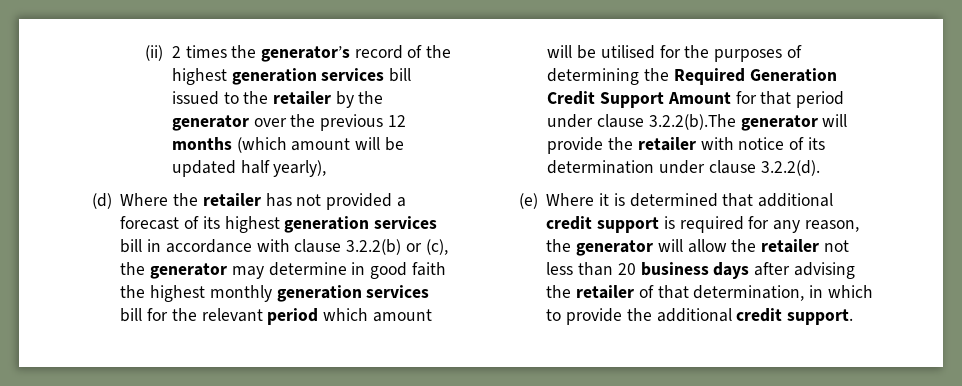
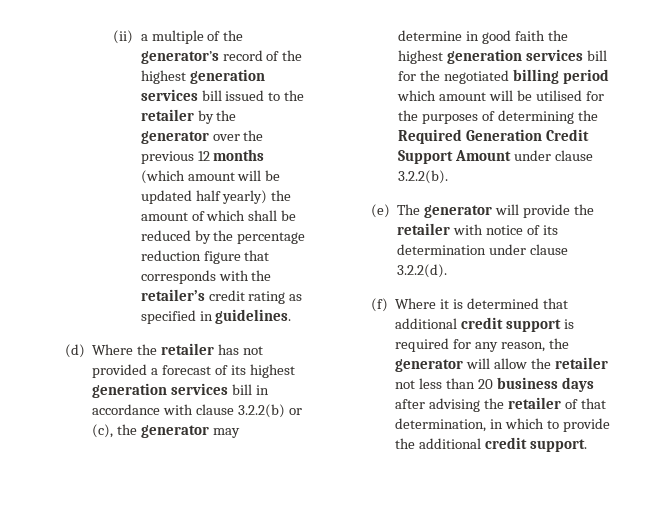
[171,45,227,58] 2 times -> [140,30,221,44] a multiple of
[273,160,327,177] yearly), -> [222,190,292,204] [140,210,297,221] [140,230,306,244] [140,250,270,264] [140,270,272,284] [140,289,303,304] [140,309,292,324] yearly) the amount of which shall be reduced by the percentage reduction figure that corresponds with the retailer’s credit rating as specified in guidelines.
[209,285,272,302] monthly -> (444, 57) none
[201,308,263,322] relevant -> [444,69,560,84] negotiated billing
[735,91,845,108] [547,114,736,130] for that period under clause 3.2.2(b).The -> [514,150,594,161] [398,170,449,184] [371,204,421,218] under clause 3.2.2(b). // (e) The
[518,193,538,209] (e) -> [371,298,389,312] (f)

